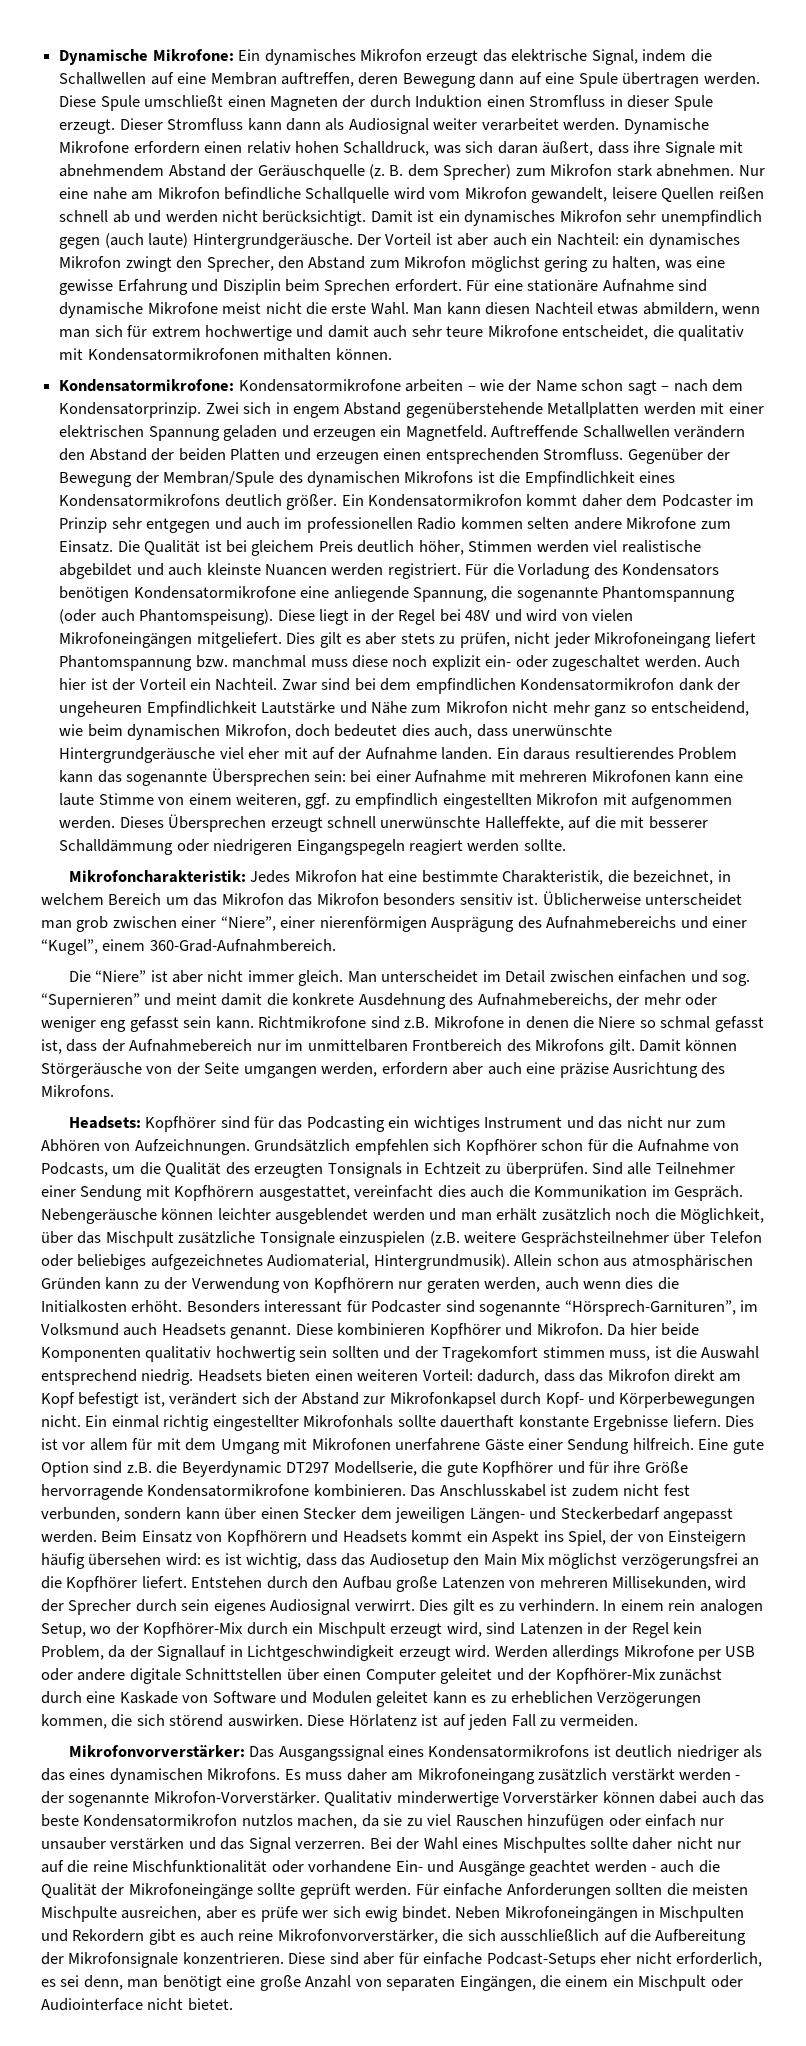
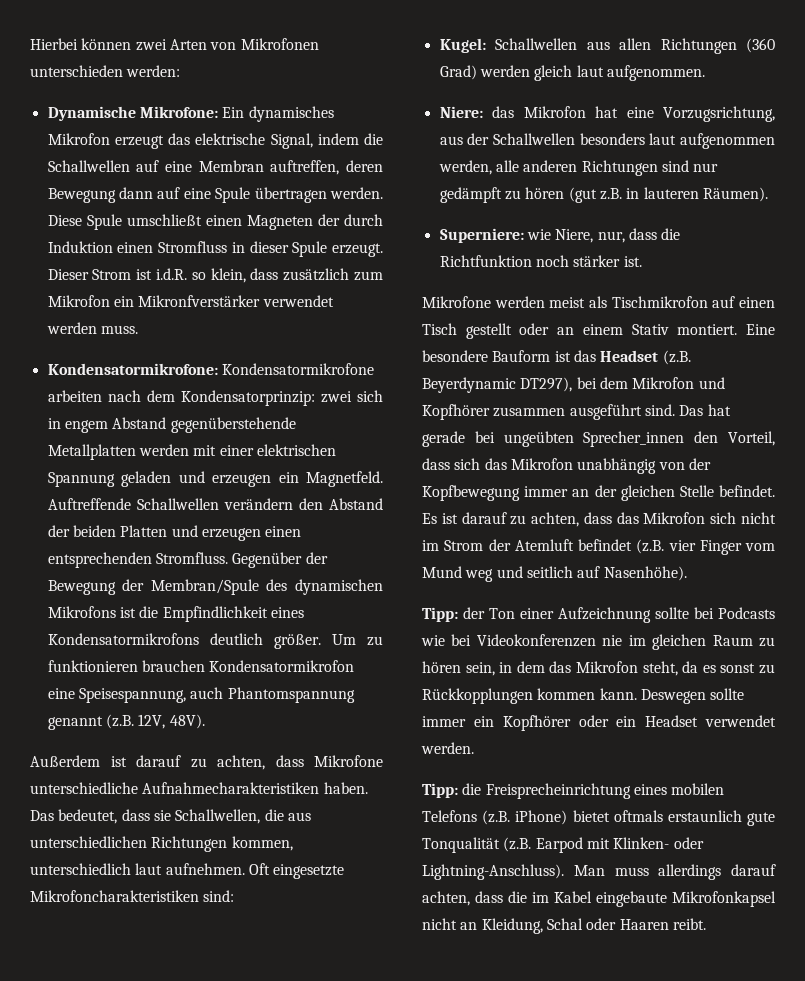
(59, 57) none -> [30,38,319,51] [30,65,181,77] Hierbei können zwei Arten von Mikrofonen unterschieden werden: //
[167,118,709,134] [59,141,744,157] [59,164,765,180] [59,187,764,203] [59,210,762,226] [59,233,740,249] [59,256,726,272] [59,279,708,295] [59,302,761,318] [59,325,745,341] [59,348,392,361] [59,379,744,395] [59,402,239,418] Stromfluss kann dann als Audiosignal weiter verarbeitet werden. Dynamische Mikrofone erfordern einen relativ hohen Schalldruck, was sich daran äußert, dass ihre Signale mit abnehmendem Abstand der Geräuschquelle (z. B. dem Sprecher) zum Mikrofon stark abnehmen. Nur eine nahe am Mikrofon befindliche Schallquelle wird vom Mikrofon gewandelt, leisere Quellen reißen schnell ab und werden nicht berücksichtigt. Damit ist ein dynamisches Mikrofon sehr unempfindlich gegen (auch laute) Hintergrundgeräusche. Der Vorteil ist aber auch ein Nachteil: ein dynamisches Mikrofon zwingt den Sprecher, den Abstand zum Mikrofon möglichst gering zu halten, was eine gewisse Erfahrung und Disziplin beim Sprechen erfordert. Für eine stationäre Aufnahme sind dynamische Mikrofone meist nicht die erste Wahl. Man kann diesen Nachteil etwas abmildern, wenn man sich für extrem hochwertige und damit auch sehr teure Mikrofone entscheidet, die qualitativ mit Kondensatormikrofonen mithalten können. // Kondensatormikrofone: Kondensatormikrofone arbeiten – wie der Name schon sagt – nach dem Kondensatorprinzip. Zwei -> [92,268,384,283] [47,295,334,307] [46,322,138,334] [47,363,374,375] [47,390,352,406] Strom ist i.d.R. so klein, dass zusätzlich zum Mikrofon ein Mikronfverstärker verwendet werden muss. // Kondensatormikrofone: Kondensatormikrofone arbeiten nach dem Kondensatorprinzip: zwei
[341,494,755,507] [59,517,731,533] [59,540,701,556] [59,563,720,579] [59,586,736,602] [59,609,634,625] [59,632,756,648] [59,655,741,671] [59,678,741,694] [59,701,750,717] [59,724,613,740] [59,747,738,763] [59,768,743,786] [59,793,733,809] [59,814,708,832] [59,839,566,855] [68,870,731,885] [41,891,743,906] [41,916,748,932] [41,939,336,955] [68,970,750,986] [41,993,718,1009] [41,1016,764,1032] [41,1039,738,1055] [41,1062,726,1078] [41,1085,114,1097] [68,1116,726,1132] [41,1139,740,1155] [41,1162,735,1178] [41,1185,744,1201] [41,1208,765,1224] [41,1231,762,1247] [41,1254,753,1270] [41,1277,679,1293] [41,1300,759,1316] [41,1323,700,1339] [41,1346,760,1362] [41,1369,742,1385] [41,1392,756,1408] [41,1415,755,1431] [41,1438,764,1454] [41,1461,688,1477] [41,1484,690,1500] [41,1507,734,1523] [41,1530,747,1546] [41,1553,760,1569] [41,1576,747,1592] [41,1599,763,1615] [41,1622,703,1638] [41,1645,756,1661] [41,1668,723,1684] [41,1691,702,1707] [41,1714,639,1730] [68,1745,763,1761] [41,1768,741,1784] [41,1791,765,1807] [41,1814,725,1830] [41,1837,742,1853] [41,1860,720,1876] [41,1883,749,1899] [41,1906,745,1922] [41,1929,747,1945] [41,1952,763,1968] [41,1975,743,1991] [41,1998,233,2011] Ein Kondensatormikrofon kommt daher dem Podcaster im Prinzip sehr entgegen und auch im professionellen Radio kommen selten andere Mikrofone zum Einsatz. Die Qualität ist bei gleichem Preis deutlich höher, Stimmen werden viel realistische abgebildet und auch kleinste Nuancen werden registriert. Für die Vorladung des Kondensators benötigen Kondensatormikrofone eine anliegende Spannung, die sogenannte Phantomspannung (oder auch Phantomspeisung). Diese liegt in der Regel bei 48V und wird von vielen Mikrofoneingängen mitgeliefert. Dies gilt es aber stets zu prüfen, nicht jeder Mikrofoneingang liefert Phantomspannung bzw. manchmal muss diese noch explizit ein- oder zugeschaltet werden. Auch hier ist der Vorteil ein Nachteil. Zwar sind bei dem empfindlichen Kondensatormikrofon dank der ungeheuren Empfindlichkeit Lautstärke und Nähe zum Mikrofon nicht mehr ganz so entscheidend, wie beim dynamischen Mikrofon, doch bedeutet dies auch, dass unerwünschte Hintergrundgeräusche viel eher mit auf der Aufnahme landen. Ein daraus resultierendes Problem kann das sogenannte Übersprechen sein: bei einer Aufnahme mit mehreren Mikrofonen kann eine laute Stimme von einem weiteren, ggf. zu empfindlich eingestellten Mikrofon mit aufgenommen werden. Dieses Übersprechen erzeugt schnell unerwünschte Halleffekte, auf die mit besserer Schalldämmung oder niedrigeren Eingangspegeln reagiert werden sollte. // Mikrofoncharakteristik: Jedes Mikrofon hat eine bestimmte Charakteristik, die bezeichnet, in welchem Bereich um das Mikrofon das Mikrofon besonders sensitiv ist. Üblicherweise unterscheidet man grob zwischen einer “Niere”, einer nierenförmigen Ausprägung des Aufnahmebereichs und einer “Kugel”, einem 360-Grad-Aufnahmbereich. // Die “Niere” ist aber nicht immer gleich. Man unterscheidet im Detail zwischen einfachen und sog. “Supernieren” und meint damit die konkrete Ausdehnung des Aufnahmebereichs, der mehr oder weniger eng gefasst sein kann. Richtmikrofone sind z.B. Mikrofone in denen die Niere so schmal gefasst ist, dass der Aufnahmebereich nur im unmittelbaren Frontbereich des Mikrofons gilt. Damit können Störgeräusche von der Seite umgangen werden, erfordern aber auch eine präzise Ausrichtung des Mikrofons. // Headsets: Kopfhörer sind für das Podcasting ein wichtiges Instrument und das nicht nur zum Abhören von Aufzeichnungen. Grundsätzlich empfehlen sich Kopfhörer schon für die Aufnahme von Podcasts, um die Qualität des erzeugten Tonsignals in Echtzeit zu überprüfen. Sind alle Teilnehmer einer Sendung mit Kopfhörern ausgestattet, vereinfacht dies auch die Kommunikation im Gespräch. Nebengeräusche können leichter ausgeblendet werden und man erhält zusätzlich noch die Möglichkeit, über das Mischpult zusätzliche Tonsignale einzuspielen (z.B. weitere Gesprächsteilnehmer über Telefon oder beliebiges aufgezeichnetes Audiomaterial, Hintergrundmusik). Allein schon aus atmosphärischen Gründen kann zu der Verwendung von Kopfhörern nur geraten werden, auch wenn dies die Initialkosten erhöht. Besonders interessant für Podcaster sind sogenannte “Hörsprech-Garnituren”, im Volksmund auch Headsets genannt. Diese kombinieren Kopfhörer und Mikrofon. Da hier beide Komponenten qualitativ hochwertig sein sollten und der Tragekomfort stimmen muss, ist die Auswahl entsprechend niedrig. Headsets bieten einen weiteren Vorteil: dadurch, dass das Mikrofon direkt am Kopf befestigt ist, verändert sich der Abstand zur Mikrofonkapsel durch Kopf- und Körperbewegungen nicht. Ein einmal richtig eingestellter Mikrofonhals sollte dauerthaft konstante Ergebnisse liefern. Dies ist vor allem für mit dem Umgang mit Mikrofonen unerfahrene Gäste einer Sendung hilfreich. Eine gute Option sind z.B. die Beyerdynamic DT297 Modellserie, die gute Kopfhörer und für ihre Größe hervorragende Kondensatormikrofone kombinieren. Das Anschlusskabel ist zudem nicht fest verbunden, sondern kann über einen Stecker dem jeweiligen Längen- und Steckerbedarf angepasst werden. Beim Einsatz von Kopfhörern und Headsets kommt ein Aspekt ins Spiel, der von Einsteigern häufig übersehen wird: es ist wichtig, dass das Audiosetup den Main Mix möglichst verzögerungsfrei an die Kopfhörer liefert. Entstehen durch den Aufbau große Latenzen von mehreren Millisekunden, wird der Sprecher durch sein eigenes Audiosignal verwirrt. Dies gilt es zu verhindern. In einem rein analogen Setup, wo der Kopfhörer-Mix durch ein Mischpult erzeugt wird, sind Latenzen in der Regel kein Problem, da der Signallauf in Lichtgeschwindigkeit erzeugt wird. Werden allerdings Mikrofone per USB oder andere digitale Schnittstellen über einen Computer geleitet und der Kopfhörer-Mix zunächst durch eine Kaskade von Software und Modulen geleitet kann es zu erheblichen Verzögerungen kommen, die sich störend auswirken. Diese Hörlatenz ist auf jeden Fall zu vermeiden. // Mikrofonvorverstärker: Das Ausgangssignal eines Kondensatormikrofons ist deutlich niedriger als das eines dynamischen Mikrofons. Es muss daher am Mikrofoneingang zusätzlich verstärkt werden - der sogenannte Mikrofon-Vorverstärker. Qualitativ minderwertige Vorverstärker können dabei auch das beste Kondensatormikrofon nutzlos machen, da sie zu viel Rauschen hinzufügen oder einfach nur unsauber verstärken und das Signal verzerren. Bei der Wahl eines Mischpultes sollte daher nicht nur auf die reine Mischfunktionalität oder vorhandene Ein- und Ausgänge geachtet werden - auch die Qualität der Mikrofoneingänge sollte geprüft werden. Für einfache Anforderungen sollten die meisten Mischpulte ausreichen, aber es prüfe wer sich ewig bindet. Neben Mikrofoneingängen in Mischpulten und Rekordern gibt es auch reine Mikrofonvorverstärker, die sich ausschließlich auf die Aufbereitung der Mikrofonsignale konzentrieren. Diese sind aber für einfache Podcast-Setups eher nicht erforderlich, es sei denn, man benötigt eine große Anzahl von separaten Eingängen, die einem ein Mischpult oder Audiointerface nicht bietet. -> [331,634,383,646] [47,660,355,672] [47,687,355,703] [47,714,205,730] [30,755,383,770] [30,782,368,794] [30,809,311,824] [30,836,293,852] [30,863,345,879] [30,890,235,902] [439,38,775,54] [439,65,705,81] [439,106,775,122] [439,133,775,149] [438,160,719,176] [439,187,768,203] [439,228,681,243] [439,255,642,267] [422,296,775,308] [422,323,775,339] [422,350,691,365] [422,377,725,393] [422,404,731,420] [422,431,775,447] [422,458,711,474] [422,485,775,501] [422,512,776,527] [422,539,775,555] [422,566,687,582] [422,607,775,623] [421,634,775,650] [422,661,775,676] [422,688,745,704] [422,715,776,731] [421,742,474,754] [422,783,725,799] [422,810,775,826] [422,837,704,853] [422,864,776,880] [422,891,776,907] [422,918,706,934] Um zu funktionieren brauchen Kondensatormikrofon eine Speisespannung, auch Phantomspannung genannt (z.B. 12V, 48V). // Außerdem ist darauf zu achten, dass Mikrofone unterschiedliche Aufnahmecharakteristiken haben. Das bedeutet, dass sie Schallwellen, die aus unterschiedlichen Richtungen kommen, unterschiedlich laut aufnehmen. Oft eingesetzte Mikrofoncharakteristiken sind: // Kugel: Schallwellen aus allen Richtungen (360 Grad) werden gleich laut aufgenommen. // Niere: das Mikrofon hat eine Vorzugsrichtung, aus der Schallwellen besonders laut aufgenommen werden, alle anderen Richtungen sind nur gedämpft zu hören (gut z.B. in lauteren Räumen). // Superniere: wie Niere, nur, dass die Richtfunktion noch stärker ist. // Mikrofone werden meist als Tischmikrofon auf einen Tisch gestellt oder an einem Stativ montiert. Eine besondere Bauform ist das Headset (z.B. Beyerdynamic DT297), bei dem Mikrofon und Kopfhörer zusammen ausgeführt sind. Das hat gerade bei ungeübten Sprecher_innen den Vorteil, dass sich das Mikrofon unabhängig von der Kopfbewegung immer an der gleichen Stelle befindet. Es ist darauf zu achten, dass das Mikrofon sich nicht im Strom der Atemluft befindet (z.B. vier Finger vom Mund weg und seitlich auf Nasenhöhe). // Tipp: der Ton einer Aufzeichnung sollte bei Podcasts wie bei Videokonferenzen nie im gleichen Raum zu hören sein, in dem das Mikrofon steht, da es sonst zu Rückkopplungen kommen kann. Deswegen sollte immer ein Kopfhörer oder ein Headset verwendet werden. // Tipp: die Freisprecheinrichtung eines mobilen Telefons (z.B. iPhone) bietet oftmals erstaunlich gute Tonqualität (z.B. Earpod mit Klinken- oder Lightning-Anschluss). Man muss allerdings darauf achten, dass die im Kabel eingebaute Mikrofonkapsel nicht an Kleidung, Schal oder Haaren reibt.

